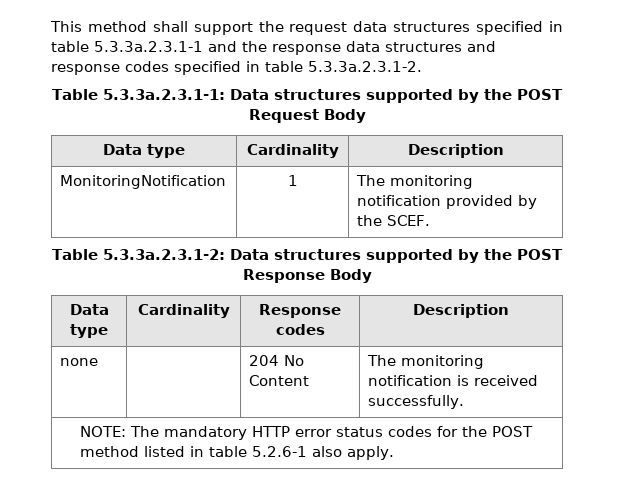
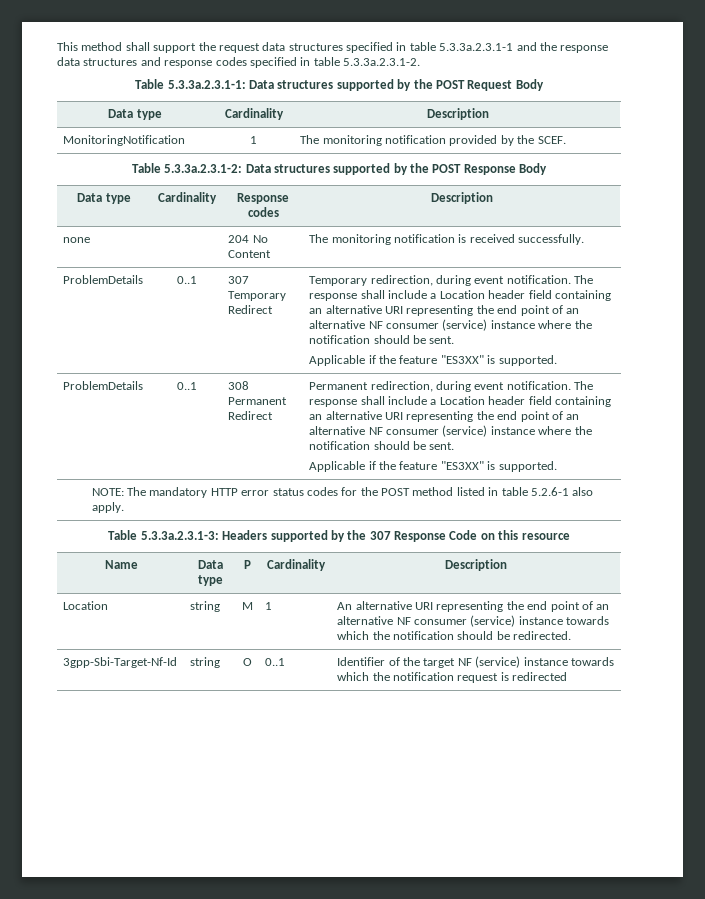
(465, 402) none -> [63,275,144,284] [176,276,197,284] [228,276,250,284] [228,291,287,301] [228,305,274,314] [309,275,594,286] [309,290,611,301] [309,305,580,316] [309,319,592,331] [309,335,455,344] [309,355,557,366] [63,381,144,390] [176,382,197,390] [228,381,250,390] [228,397,288,405] [228,411,274,420] [309,381,594,392] [309,396,611,407] [309,411,580,422] [309,425,592,437] [309,441,455,450] [309,461,557,472] // ProblemDetails | 0..1 | 307 Temporary Redirect | Temporary redirection, during event notification. The response shall include a Location header field containing an alternative URI representing the end point of an alternative NF consumer (service) instance where the notification should be sent. // Applicable if the feature "ES3XX" is supported. // ProblemDetails | 0..1 | 308 Permanent Redirect | Permanent redirection, during event notification. The response shall include a Location header field containing an alternative URI representing the end point of an alternative NF consumer (service) instance where the notification should be sent. // Applicable if the feature "ES3XX" is supported.
(394, 453) none -> [108,530,570,542] [104,560,138,569] [197,560,223,569] [197,575,223,586] [244,560,251,569] [266,559,326,571] [445,559,507,571] [63,601,109,610] [190,601,221,612] [242,602,253,610] [265,602,273,610] [337,601,610,612] [337,615,610,627] [337,631,572,640] [63,657,178,668] [190,657,221,668] [243,658,252,666] [265,658,286,666] [337,656,614,668] [337,672,568,683] // Table 5.3.3a.2.3.1-3: Headers supported by the 307 Response Code on this resource // Name | Data type | P | Cardinality | Description // Location | string | M | 1 | An alternative URI representing the end point of an alternative NF consumer (service) instance towards which the notification should be redirected. // 3gpp-Sbi-Target-Nf-Id | string | O | 0..1 | Identifier of the target NF (service) instance towards which the notification request is redirected

